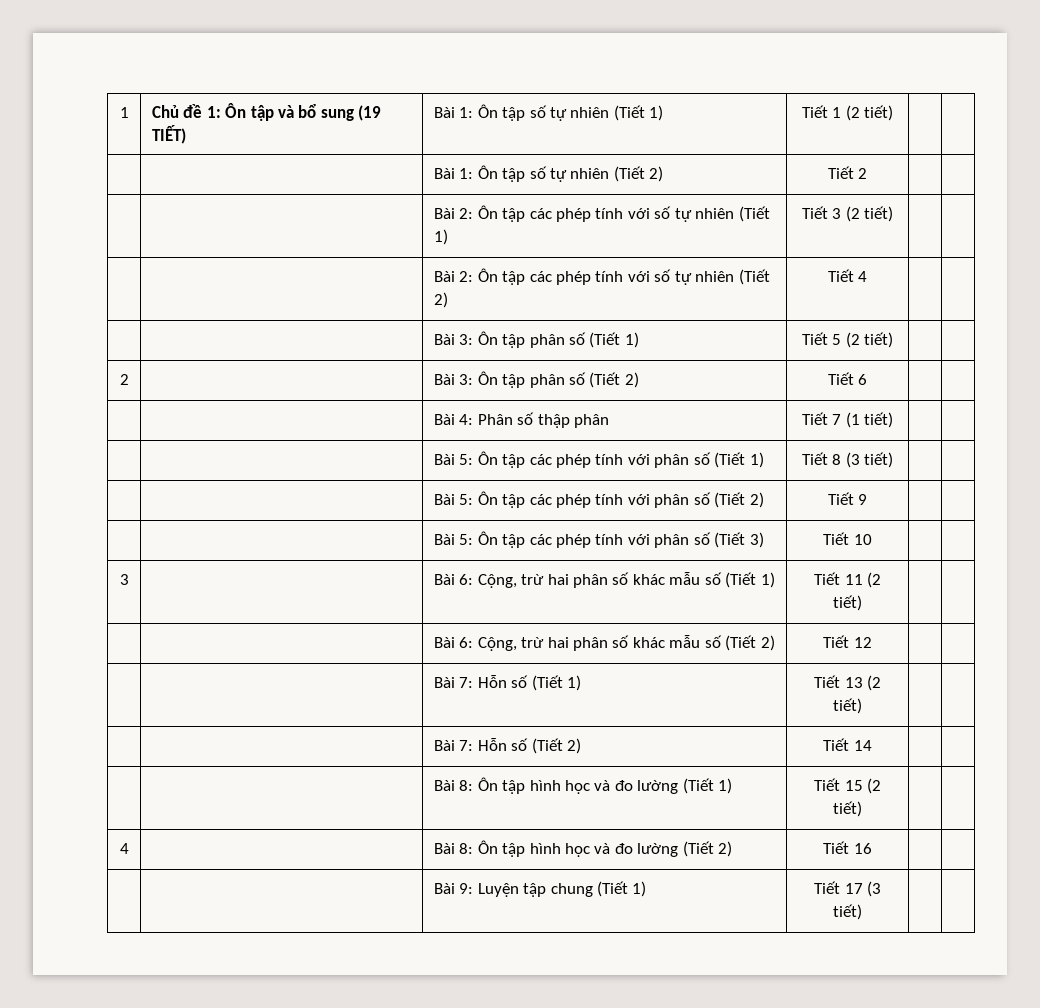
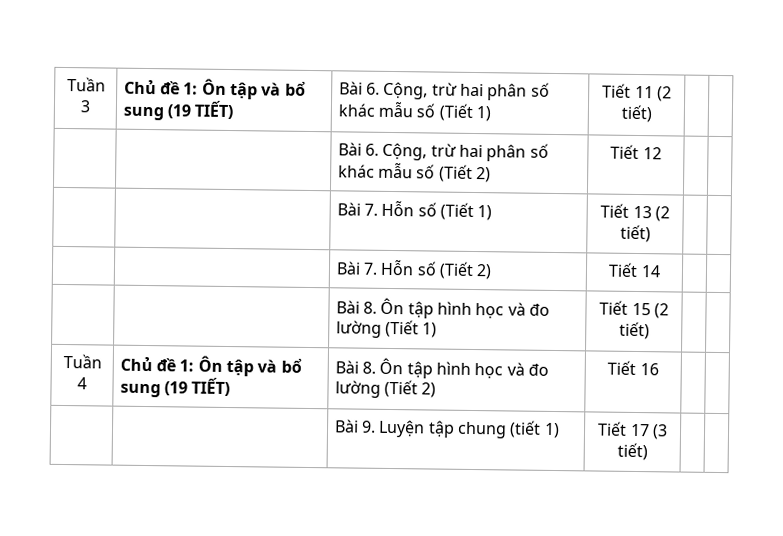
[119,107,129,118] 1 -> [66,77,106,92] [80,100,91,113] Tuần 3
[459,104,664,121] [801,105,894,121] [433,165,664,182] [827,166,868,179] [433,205,770,222] [433,229,448,245] [801,206,894,222] [433,268,770,285] [433,292,448,308] [827,269,868,282] [433,331,639,348] [801,332,894,348] [119,374,129,385] [433,371,639,388] [827,372,868,385] [433,412,609,428] [801,412,894,428] [433,451,764,468] [801,452,894,468] [433,491,764,508] [827,492,868,505] [433,531,764,548] [823,532,872,545] [119,574,129,585] [433,574,474,585] 1: Ôn tập số tự nhiên (Tiết 1) | Tiết 1 (2 tiết) | | // | | Bài 1: Ôn tập số tự nhiên (Tiết 2) | Tiết 2 | | // | | Bài 2: Ôn tập các phép tính với số tự nhiên (Tiết 1) | Tiết 3 (2 tiết) | | // | | Bài 2: Ôn tập các phép tính với số tự nhiên (Tiết 2) | Tiết 4 | | // | | Bài 3: Ôn tập phân số (Tiết 1) | Tiết 5 (2 tiết) | | // 2 | | Bài 3: Ôn tập phân số (Tiết 2) | Tiết 6 | | // | | Bài 4: Phân số thập phân | Tiết 7 (1 tiết) | | // | | Bài 5: Ôn tập các phép tính với phân số (Tiết 1) | Tiết 8 (3 tiết) | | // | | Bài 5: Ôn tập các phép tính với phân số (Tiết 2) | Tiết 9 | | // | | Bài 5: Ôn tập các phép tính với phân số (Tiết 3) | Tiết 10 | | // 3 | | Bài 6: -> [366,82,381,95] 6.
[459,637,474,648] 6: -> [365,143,380,156] 6.
[459,677,474,688] 7: -> [364,203,379,216] 7.
[459,740,474,751] 7: -> [363,262,379,275] 7.
[459,780,474,791] 8: -> [363,301,378,314] 8.
[119,843,129,854] [433,843,474,854] 4 | | Bài 8: -> [62,353,102,369] [77,377,87,390] [119,355,302,377] [119,377,231,398] [334,360,377,374] Tuần 4 | Chủ đề 1: Ôn tập và bổ sung (19 TIẾT) | Bài 8.
[459,883,474,894] 9: -> [361,420,377,433] 9.
[596,881,628,897] (Tiết -> [509,420,542,438] (tiết

